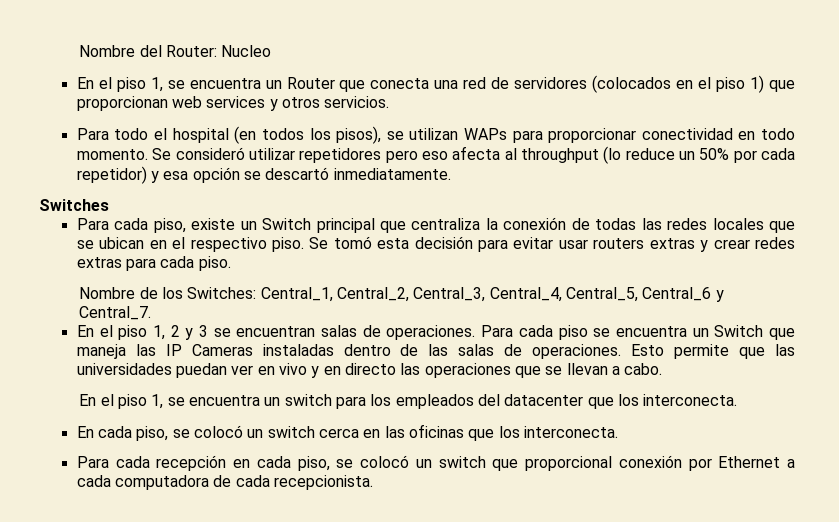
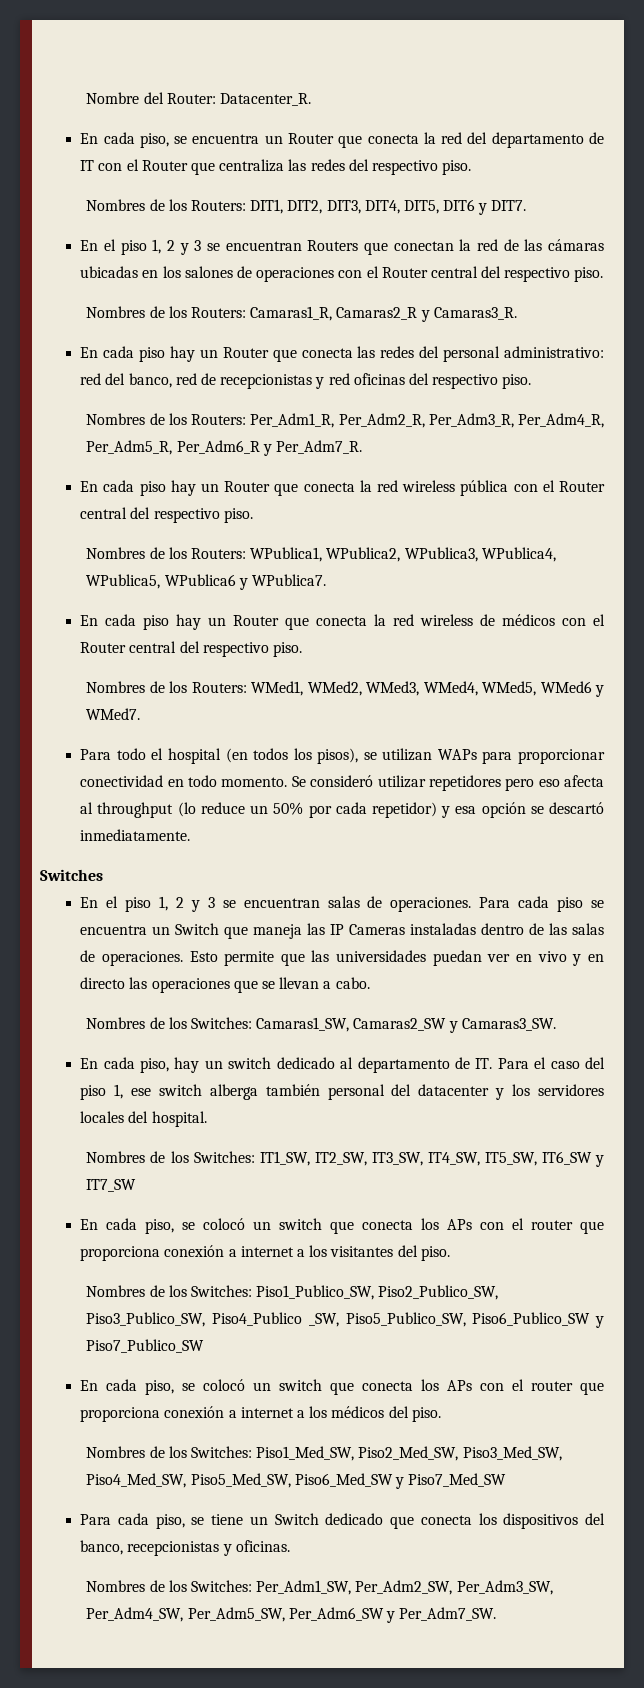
[221,45,272,57] [76,77,163,92] Nucleo // En el piso 1, -> [219,93,311,106] [80,132,169,148] Datacenter_R. // En cada piso,
[434,75,795,93] [76,96,390,111] una red de servidores (colocados en el piso 1) que proporcionan web services y otros servicios. -> [423,132,604,148] [80,159,472,175] [86,199,527,215] [80,239,604,255] [80,266,604,282] [86,306,517,322] [80,346,604,362] [80,373,532,389] [86,413,604,428] [86,440,362,456] [80,480,605,496] [80,507,253,523] [86,547,556,562] [86,574,326,590] [80,614,605,630] [80,641,302,657] [86,681,604,697] [86,708,141,720] la red del departamento de IT con el Router que centraliza las redes del respectivo piso. // Nombres de los Routers: DIT1, DIT2, DIT3, DIT4, DIT5, DIT6 y DIT7. // En el piso 1, 2 y 3 se encuentran Routers que conectan la red de las cámaras ubicadas en los salones de operaciones con el Router central del respectivo piso. // Nombres de los Routers: Camaras1_R, Camaras2_R y Camaras3_R. // En cada piso hay un Router que conecta las redes del personal administrativo: red del banco, red de recepcionistas y red oficinas del respectivo piso. // Nombres de los Routers: Per_Adm1_R, Per_Adm2_R, Per_Adm3_R, Per_Adm4_R, Per_Adm5_R, Per_Adm6_R y Per_Adm7_R. // En cada piso hay un Router que conecta la red wireless pública con el Router central del respectivo piso. // Nombres de los Routers: WPublica1, WPublica2, WPublica3, WPublica4, WPublica5, WPublica6 y WPublica7. // En cada piso hay un Router que conecta la red wireless de médicos con el Router central del respectivo piso. // Nombres de los Routers: WMed1, WMed2, WMed3, WMed4, WMed5, WMed6 y WMed7.
[76,217,795,233] [76,236,795,252] [76,256,231,271] [79,287,724,302] [79,306,152,320] // Para cada piso, existe un Switch principal que centraliza la conexión de todas las redes locales que se ubican en el respectivo piso. Se tomó esta decisión para evitar usar routers extras y crear redes extras para cada piso. // Nombre de los Switches: Central_1, Central_2, Central_3, Central_4, Central_5, Central_6 y Central_7. -> (103, 875) none
[79,394,738,409] [76,424,618,441] [76,455,795,471] [76,475,374,490] En el piso 1, se encuentra un switch para los empleados del datacenter que los interconecta. // En cada piso, se colocó un switch cerca en las oficinas que los interconecta. // Para cada recepción en cada piso, se colocó un switch que proporcional conexión por Ethernet a cada computadora de cada recepcionista. -> [86,1017,556,1033] [80,1057,606,1073] [80,1084,604,1100] [80,1111,207,1127] [86,1151,604,1167] [86,1179,137,1192] [80,1218,604,1234] [80,1245,450,1261] [86,1285,499,1300] [86,1312,604,1328] [86,1339,205,1353] [80,1379,604,1395] [80,1406,441,1422] [86,1446,562,1461] [86,1473,507,1489] [80,1513,605,1529] [80,1540,290,1556] [86,1580,553,1595] [86,1607,497,1623] Nombres de los Switches: Camaras1_SW, Camaras2_SW y Camaras3_SW. // En cada piso, hay un switch dedicado al departamento de IT. Para el caso del piso 1, ese switch alberga también personal del datacenter y los servidores locales del hospital. // Nombres de los Switches: IT1_SW, IT2_SW, IT3_SW, IT4_SW, IT5_SW, IT6_SW y IT7_SW // En cada piso, se colocó un switch que conecta los APs con el router que proporciona conexión a internet a los visitantes del piso. // Nombres de los Switches: Piso1_Publico_SW, Piso2_Publico_SW, Piso3_Publico_SW, Piso4_Publico _SW, Piso5_Publico_SW, Piso6_Publico_SW y Piso7_Publico_SW // En cada piso, se colocó un switch que conecta los APs con el router que proporciona conexión a internet a los médicos del piso. // Nombres de los Switches: Piso1_Med_SW, Piso2_Med_SW, Piso3_Med_SW, Piso4_Med_SW, Piso5_Med_SW, Piso6_Med_SW y Piso7_Med_SW // Para cada piso, se tiene un Switch dedicado que conecta los dispositivos del banco, recepcionistas y oficinas. // Nombres de los Switches: Per_Adm1_SW, Per_Adm2_SW, Per_Adm3_SW, Per_Adm4_SW, Per_Adm5_SW, Per_Adm6_SW y Per_Adm7_SW.

